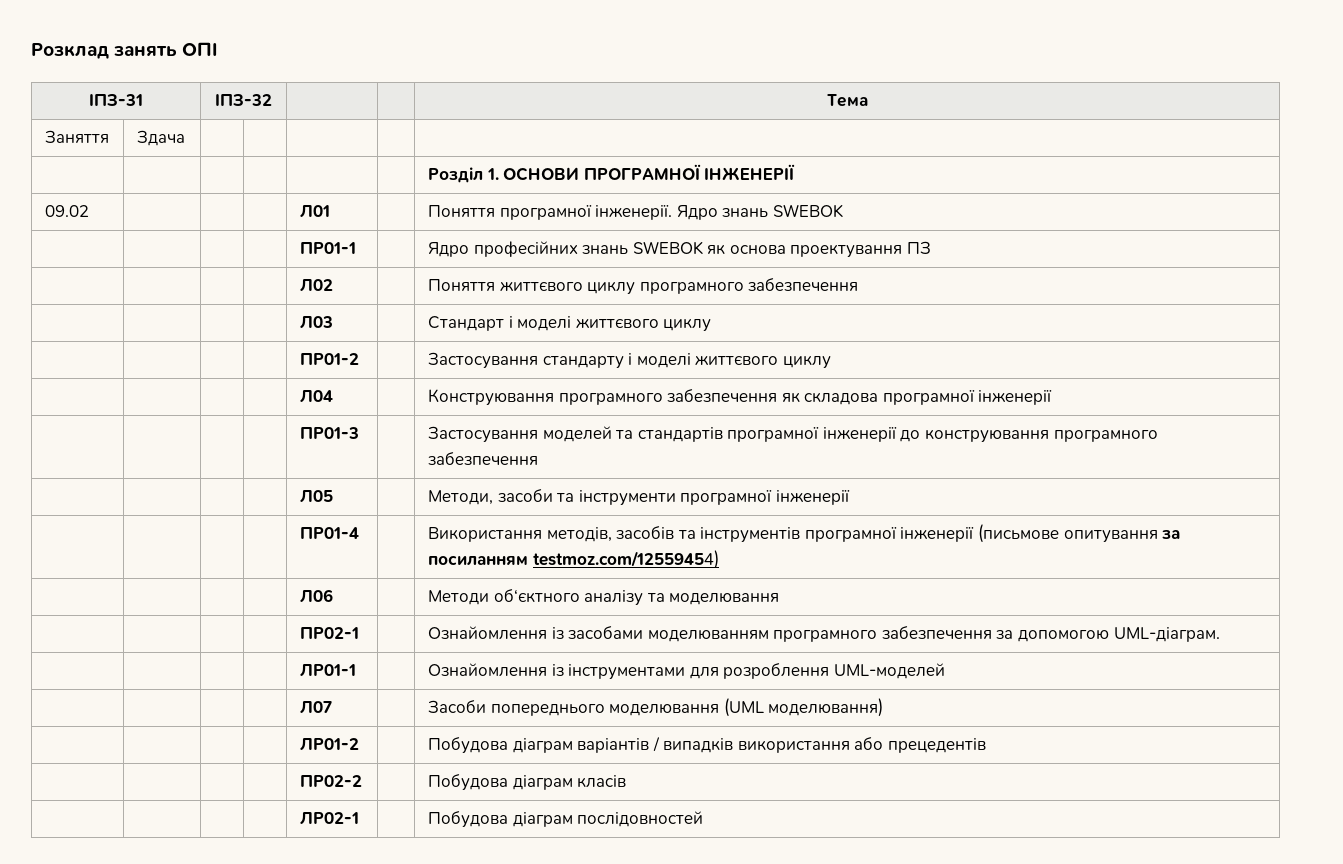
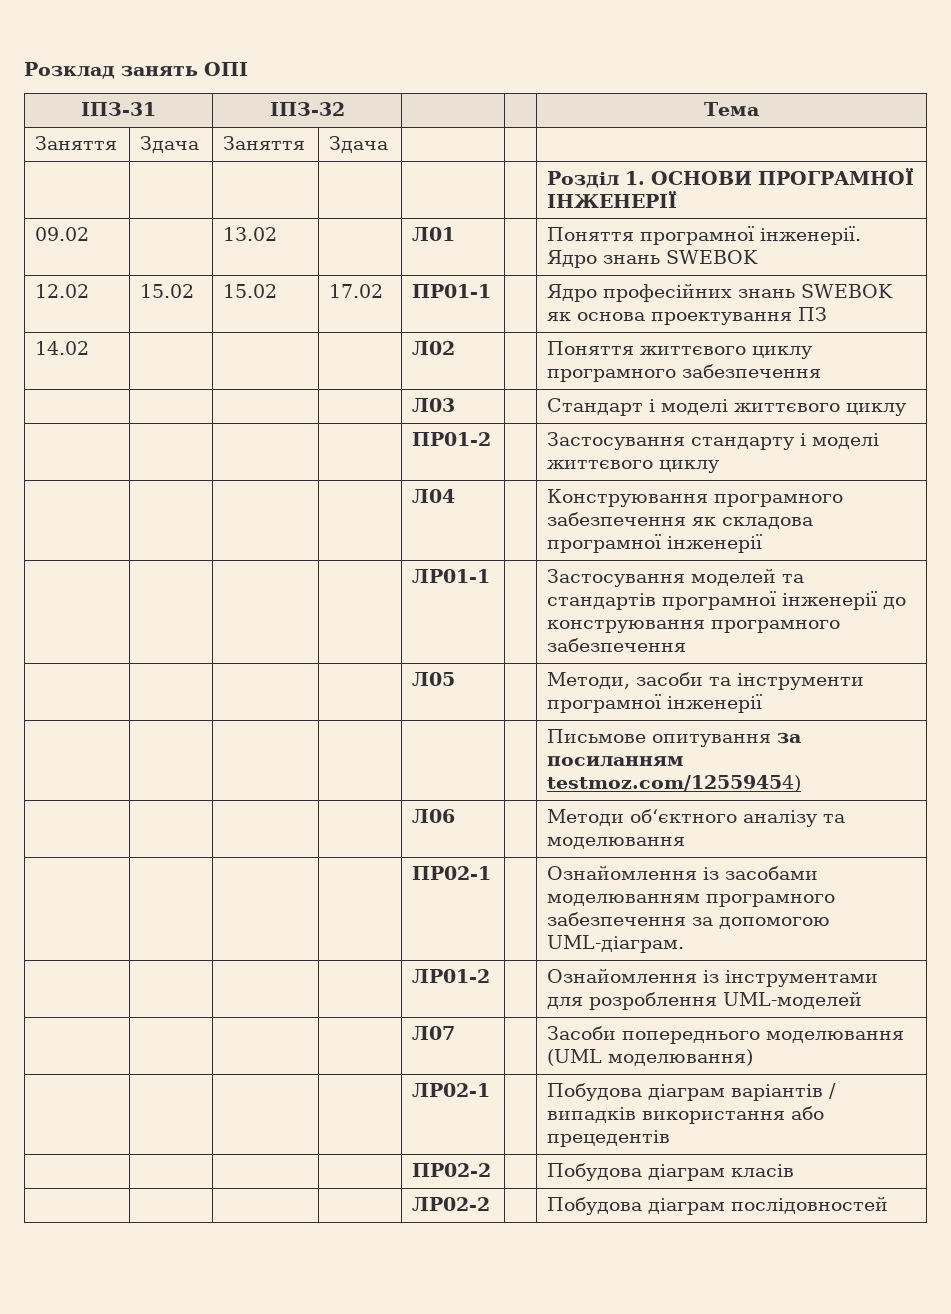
(185, 138) | -> [223,136,306,150] [329,136,389,153] Заняття | Здача
(89, 211) none -> [223,227,278,241] 13.02
(843, 211) | | | -> [35,284,90,298] [140,284,195,298] [223,284,278,298] [329,284,384,298] 12.02 | 15.02 | 15.02 | 17.02
(932, 247) none -> [35,341,90,355] 14.02
[299,427,359,439] ПР01-3 -> [412,569,491,583] ЛР01-1
[299,527,359,539] [427,524,1060,543] ПР01-4 | | Використання методів, засобів та інструментів програмної інженерії (письмове -> [547,729,647,743] | | Письмове
[299,664,356,677] ЛР01-1 -> [412,969,491,983] ЛР01-2
[299,738,359,751] ЛР01-2 -> [412,1083,491,1097] ЛР02-1
[299,812,359,825] ЛР02-1 -> [412,1197,491,1211] ЛР02-2

